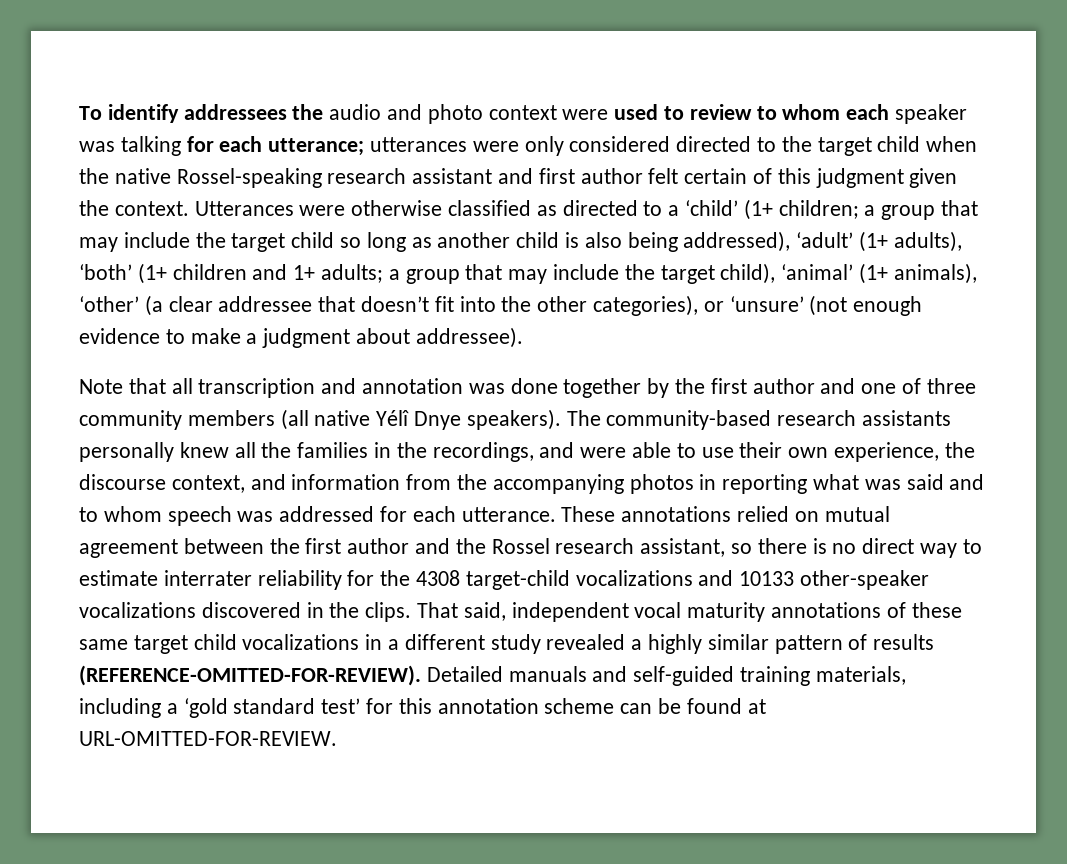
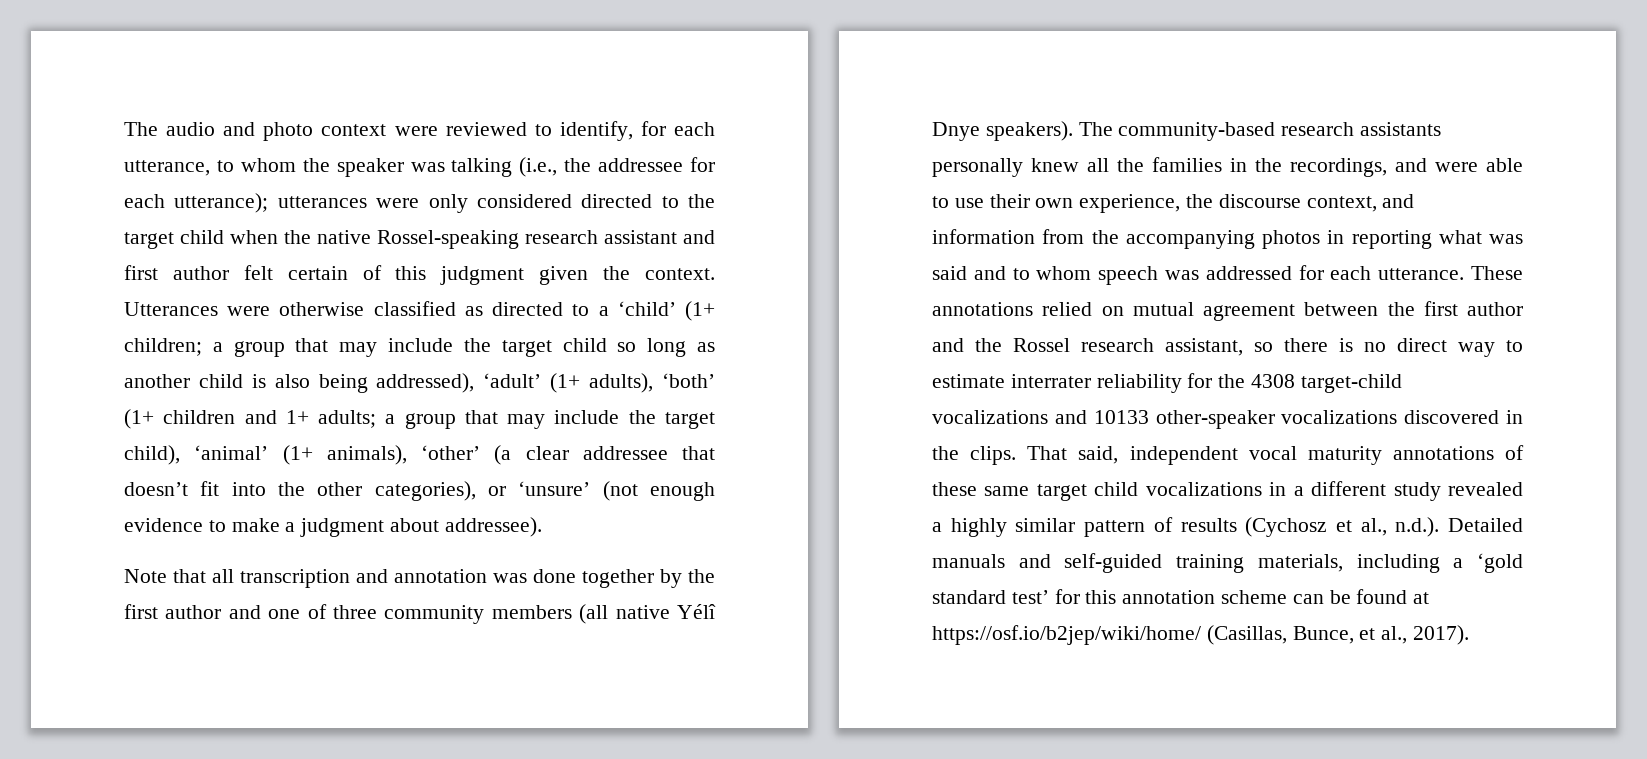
[79,104,324,123] To identify addressees the -> [124,122,158,136] The
[614,104,890,120] used to review to whom each -> [445,121,716,141] [124,158,330,176] reviewed to identify, for each utterance, to whom the
[186,136,365,156] for each utterance; -> [519,157,715,177] [124,193,269,213] (i.e., the addressee for each utterance);
[79,665,421,686] (REFERENCE-OMITTED-FOR-REVIEW). -> [1245,517,1440,537] (Cychosz et al., n.d.).
[79,731,337,746] URL-OMITTED-FOR-REVIEW. -> [932,625,1470,645] https://osf.io/b2jep/wiki/home/ (Casillas, Bunce, et al., 2017).

